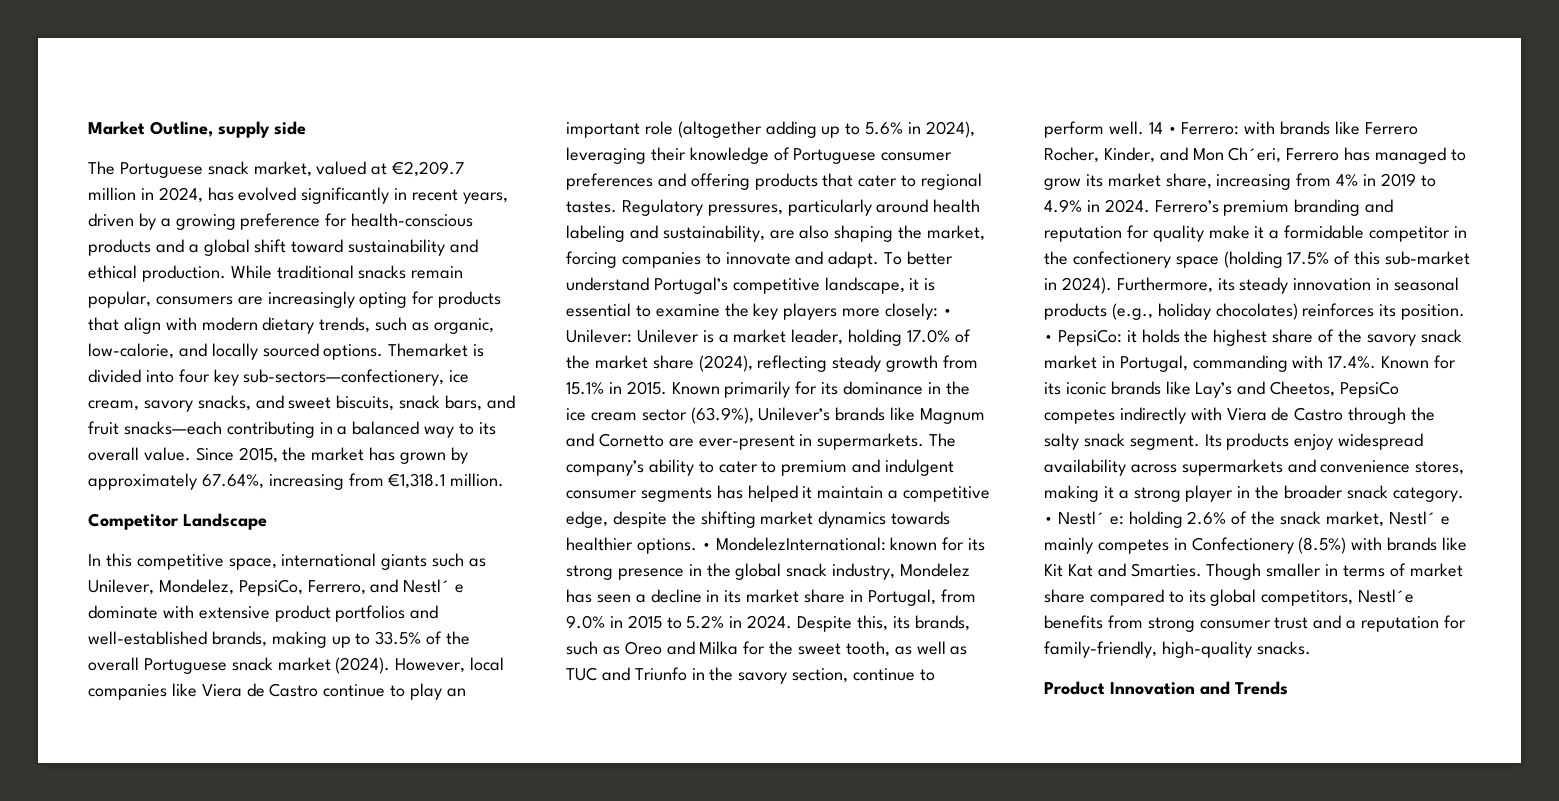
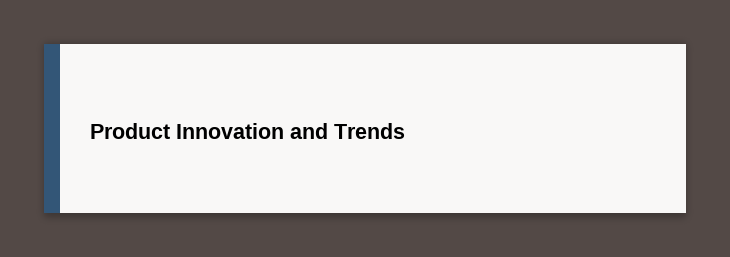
[88,121,306,138] [88,161,465,178] [88,187,508,204] [88,213,474,230] [88,239,479,256] [88,265,464,282] [88,291,502,308] [88,317,494,334] [88,343,485,360] [88,369,470,386] [88,395,515,412] [88,421,496,438] [88,447,468,464] [88,473,505,490] [88,513,267,530] [88,553,487,570] [88,579,465,596] [88,605,439,622] [88,631,471,648] [88,657,505,674] [88,683,466,700] [566,121,975,138] [566,147,953,164] [566,173,983,190] [566,199,981,216] [566,225,986,242] [566,251,954,268] [566,277,936,294] [566,303,952,320] [566,329,971,346] [566,355,979,372] [566,381,970,398] [566,407,986,424] [566,433,957,450] [566,459,955,476] [566,485,991,502] [566,511,951,528] [566,537,986,554] [566,563,971,580] [566,589,976,606] [566,615,970,632] [566,641,968,657] [566,667,935,684] [1044,121,1418,138] [1044,147,1466,164] [1044,173,1436,190] [1044,199,1394,216] [1044,225,1467,242] [1044,251,1471,268] [1044,277,1460,294] [1044,303,1466,320] [1044,329,1462,346] [1044,355,1457,372] [1044,381,1400,398] [1044,407,1436,424] [1044,433,1424,450] [1044,459,1465,476] [1044,485,1464,502] [1044,511,1450,528] [1044,537,1468,554] [1044,563,1463,580] [1044,589,1415,606] [1044,615,1466,632] [1044,641,1311,658] Market Outline, supply side // The Portuguese snack market, valued at €2,209.7 million in 2024, has evolved significantly in recent years, driven by a growing preference for health-conscious products and a global shift toward sustainability and ethical production. While traditional snacks remain popular, consumers are increasingly opting for products that align with modern dietary trends, such as organic, low-calorie, and locally sourced options. Themarket is divided into four key sub-sectors—confectionery, ice cream, savory snacks, and sweet biscuits, snack bars, and fruit snacks—each contributing in a balanced way to its overall value. Since 2015, the market has grown by approximately 67.64%, increasing from €1,318.1 million. // Competitor Landscape // In this competitive space, international giants such as Unilever, Mondelez, PepsiCo, Ferrero, and Nestl´ e dominate with extensive product portfolios and well-established brands, making up to 33.5% of the overall Portuguese snack market (2024). However, local companies like Viera de Castro continue to play an important role (altogether adding up to 5.6% in 2024), leveraging their knowledge of Portuguese consumer preferences and offering products that cater to regional tastes. Regulatory pressures, particularly around health labeling and sustainability, are also shaping the market, forcing companies to innovate and adapt. To better understand Portugal’s competitive landscape, it is essential to examine the key players more closely: • Unilever: Unilever is a market leader, holding 17.0% of the market share (2024), reflecting steady growth from 15.1% in 2015. Known primarily for its dominance in the ice cream sector (63.9%), Unilever’s brands like Magnum and Cornetto are ever-present in supermarkets. The company’s ability to cater to premium and indulgent consumer segments has helped it maintain a competitive edge, despite the shifting market dynamics towards healthier options. • MondelezInternational: known for its strong presence in the global snack industry, Mondelez has seen a decline in its market share in Portugal, from 9.0% in 2015 to 5.2% in 2024. Despite this, its brands, such as Oreo and Milka for the sweet tooth, as well as TUC and Triunfo in the savory section, continue to perform well. 14 • Ferrero: with brands like Ferrero Rocher, Kinder, and Mon Ch´eri, Ferrero has managed to grow its market share, increasing from 4% in 2019 to 4.9% in 2024. Ferrero’s premium branding and reputation for quality make it a formidable competitor in the confectionery space (holding 17.5% of this sub-market in 2024). Furthermore, its steady innovation in seasonal products (e.g., holiday chocolates) reinforces its position. • PepsiCo: it holds the highest share of the savory snack market in Portugal, commanding with 17.4%. Known for its iconic brands like Lay’s and Cheetos, PepsiCo competes indirectly with Viera de Castro through the salty snack segment. Its products enjoy widespread availability across supermarkets and convenience stores, making it a strong player in the broader snack category. • Nestl´ e: holding 2.6% of the snack market, Nestl´ e mainly competes in Confectionery (8.5%) with brands like Kit Kat and Smarties. Though smaller in terms of market share compared to its global competitors, Nestl´e benefits from strong consumer trust and a reputation for family-friendly, high-quality snacks. // -> (90, 131) none

